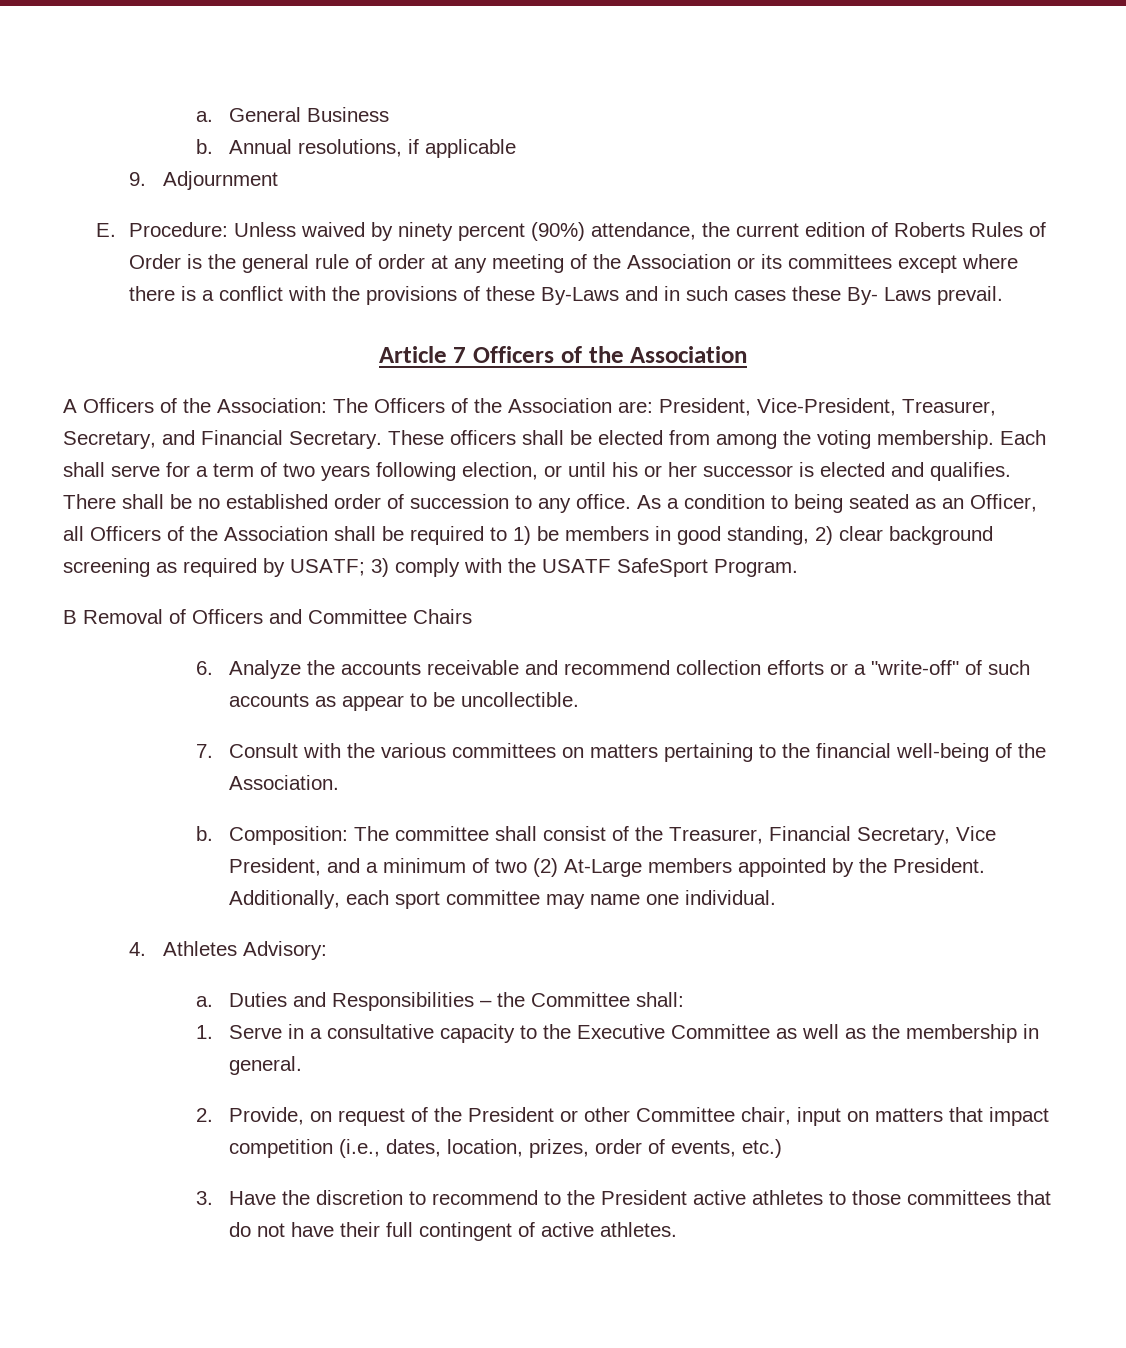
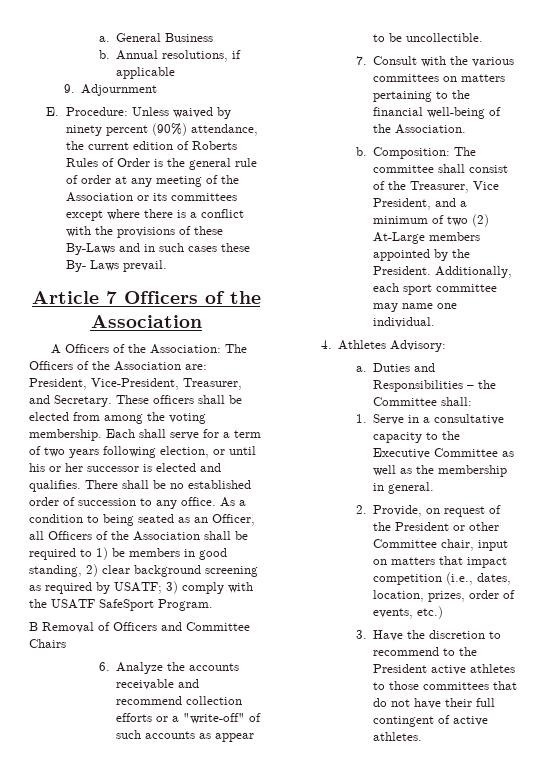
[63,430,283,449] Secretary, and Financial -> [29,395,50,404] and
[768,826,950,845] Financial Secretary, -> (470, 187) none

